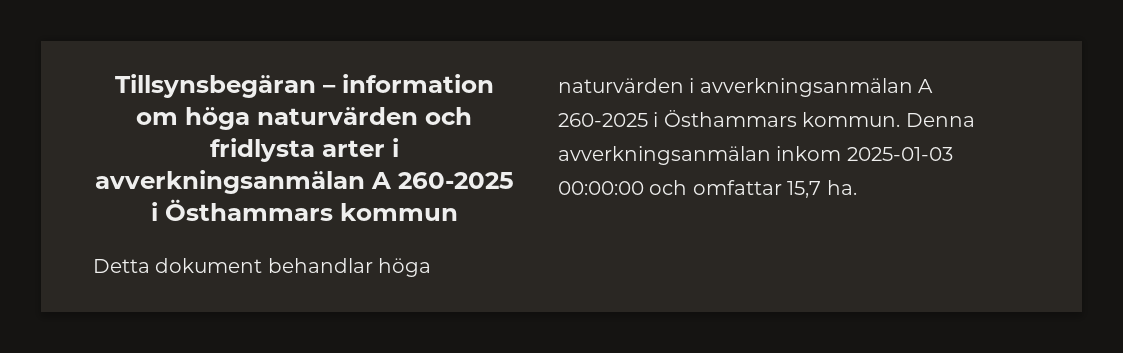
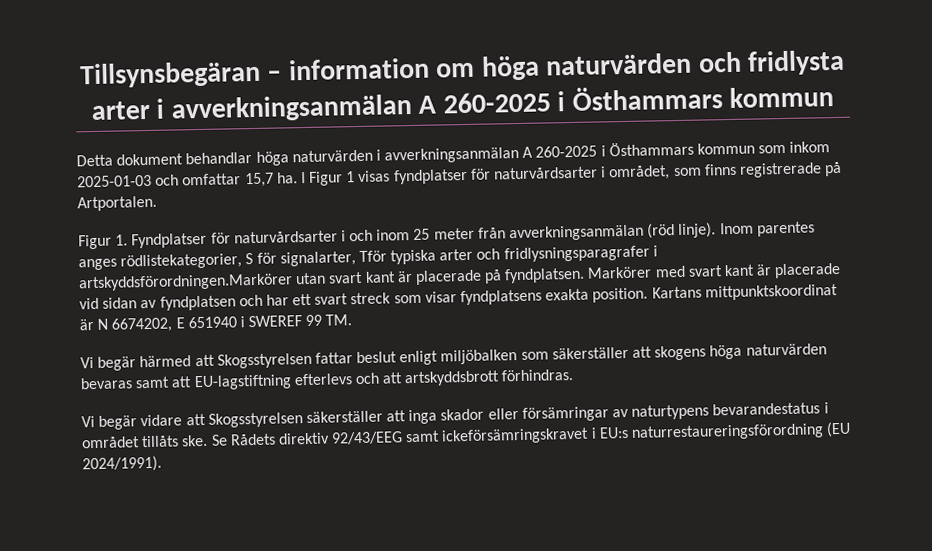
[802,112,975,127] [558,146,771,165] kommun. Denna avverkningsanmälan -> [697,142,787,155] kommun som
[558,181,644,195] 00:00:00 -> (152, 181) none
(857, 187) none -> [300,161,843,186] [77,195,157,212] [78,221,815,250] [78,245,658,271] [78,262,842,292] [79,284,838,311] [79,314,353,333] [80,343,827,371] [80,368,574,391] [81,402,829,430] [81,421,852,449] [82,455,162,473] I Figur 1 visas fyndplatser för naturvårdsarter i området, som finns registrerade på Artportalen. // Figur 1. Fyndplatser för naturvårdsarter i och inom 25 meter från avverkningsanmälan (röd linje). Inom parentes anges rödlistekategorier, S för signalarter, Tför typiska arter och fridlysningsparagrafer i artskyddsförordningen.Markörer utan svart kant är placerade på fyndplatsen. Markörer med svart kant är placerade vid sidan av fyndplatsen och har ett svart streck som visar fyndplatsens exakta position. Kartans mittpunktskoordinat är N 6674202, E 651940 i SWEREF 99 TM. // Vi begär härmed att Skogsstyrelsen fattar beslut enligt miljöbalken som säkerställer att skogens höga naturvärden bevaras samt att EU-lagstiftning efterlevs och att artskyddsbrott förhindras. // Vi begär vidare att Skogsstyrelsen säkerställer att inga skador eller försämringar av naturtypens bevarandestatus i området tillåts ske. Se Rådets direktiv 92/43/EEG samt ickeförsämringskravet i EU:s naturrestaureringsförordning (EU 2024/1991).

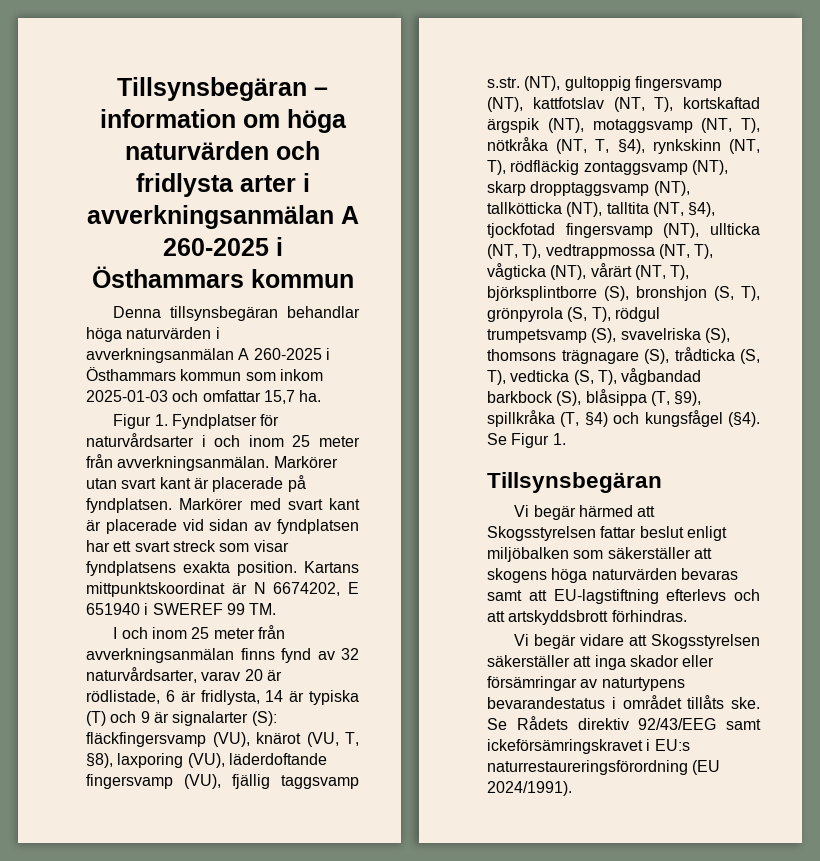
[76,153,184,167] Detta dokument -> [113,306,279,321] Denna tillsynsbegäran
[300,161,843,186] [77,195,157,212] I Figur 1 visas fyndplatser för naturvårdsarter i området, som finns registrerade på Artportalen. -> (322, 396) none
[509,221,815,242] [78,245,658,271] [78,273,293,292] avverkningsanmälan (röd linje). Inom parentes anges rödlistekategorier, S för signalarter, Tför typiska arter och fridlysningsparagrafer i artskyddsförordningen.Markörer -> [117,456,338,471] avverkningsanmälan. Markörer
[238,294,263,307] och -> (360, 526) none
(353, 320) none -> [113,625,285,639] [86,648,359,663] [86,667,282,683] [86,690,359,705] [86,711,277,726] [86,732,359,747] [86,753,327,768] [86,774,359,789] [487,76,722,91] [487,97,760,112] [487,118,760,133] [487,137,760,154] [487,160,728,175] [487,181,690,196] [487,202,716,217] [487,223,760,238] [487,244,714,259] [487,263,690,280] [487,286,760,301] [487,307,660,322] [487,328,730,343] [487,347,760,364] [487,368,702,385] [487,389,702,406] [487,410,760,427] [487,433,566,448] [487,472,662,493] // I och inom 25 meter från avverkningsanmälan finns fynd av 32 naturvårdsarter, varav 20 är rödlistade, 6 är fridlysta, 14 är typiska (T) och 9 är signalarter (S): fläckfingersvamp (VU), knärot (VU, T, §8), laxporing (VU), läderdoftande fingersvamp (VU), fjällig taggsvamp s.str. (NT), gultoppig fingersvamp (NT), kattfotslav (NT, T), kortskaftad ärgspik (NT), motaggsvamp (NT, T), nötkråka (NT, T, §4), rynkskinn (NT, T), rödfläckig zontaggsvamp (NT), skarp dropptaggsvamp (NT), tallkötticka (NT), talltita (NT, §4), tjockfotad fingersvamp (NT), ullticka (NT, T), vedtrappmossa (NT, T), vågticka (NT), vårärt (NT, T), björksplintborre (S), bronshjon (S, T), grönpyrola (S, T), rödgul trumpetsvamp (S), svavelriska (S), thomsons trägnagare (S), trådticka (S, T), vedticka (S, T), vågbandad barkbock (S), blåsippa (T, §9), spillkråka (T, §4) och kungsfågel (§4). Se Figur 1. // Tillsynsbegäran

